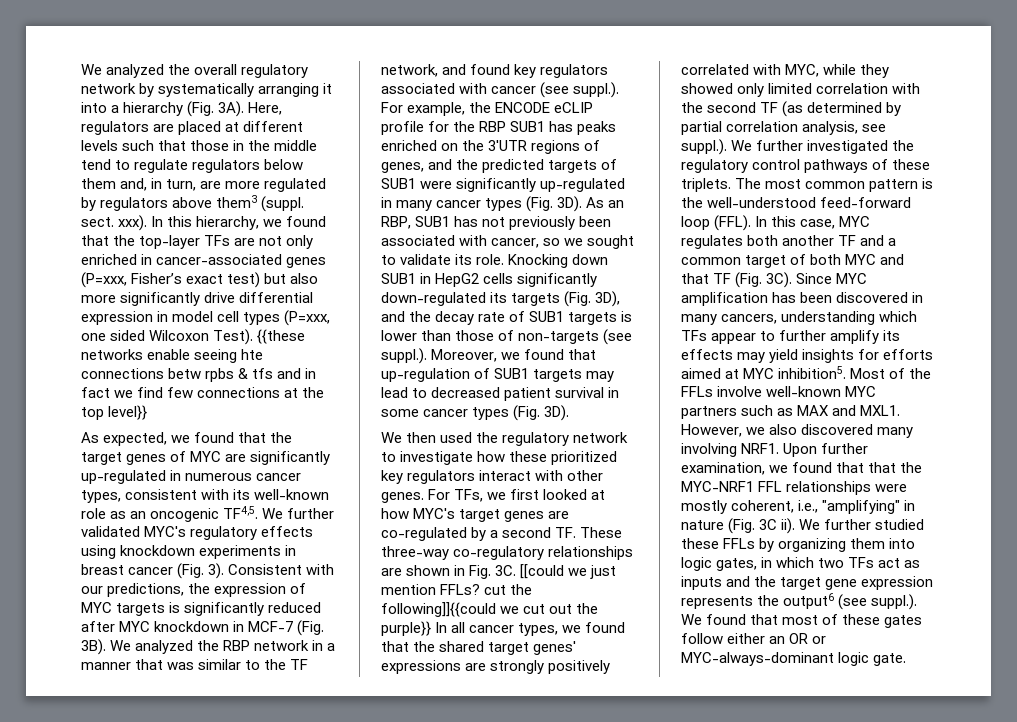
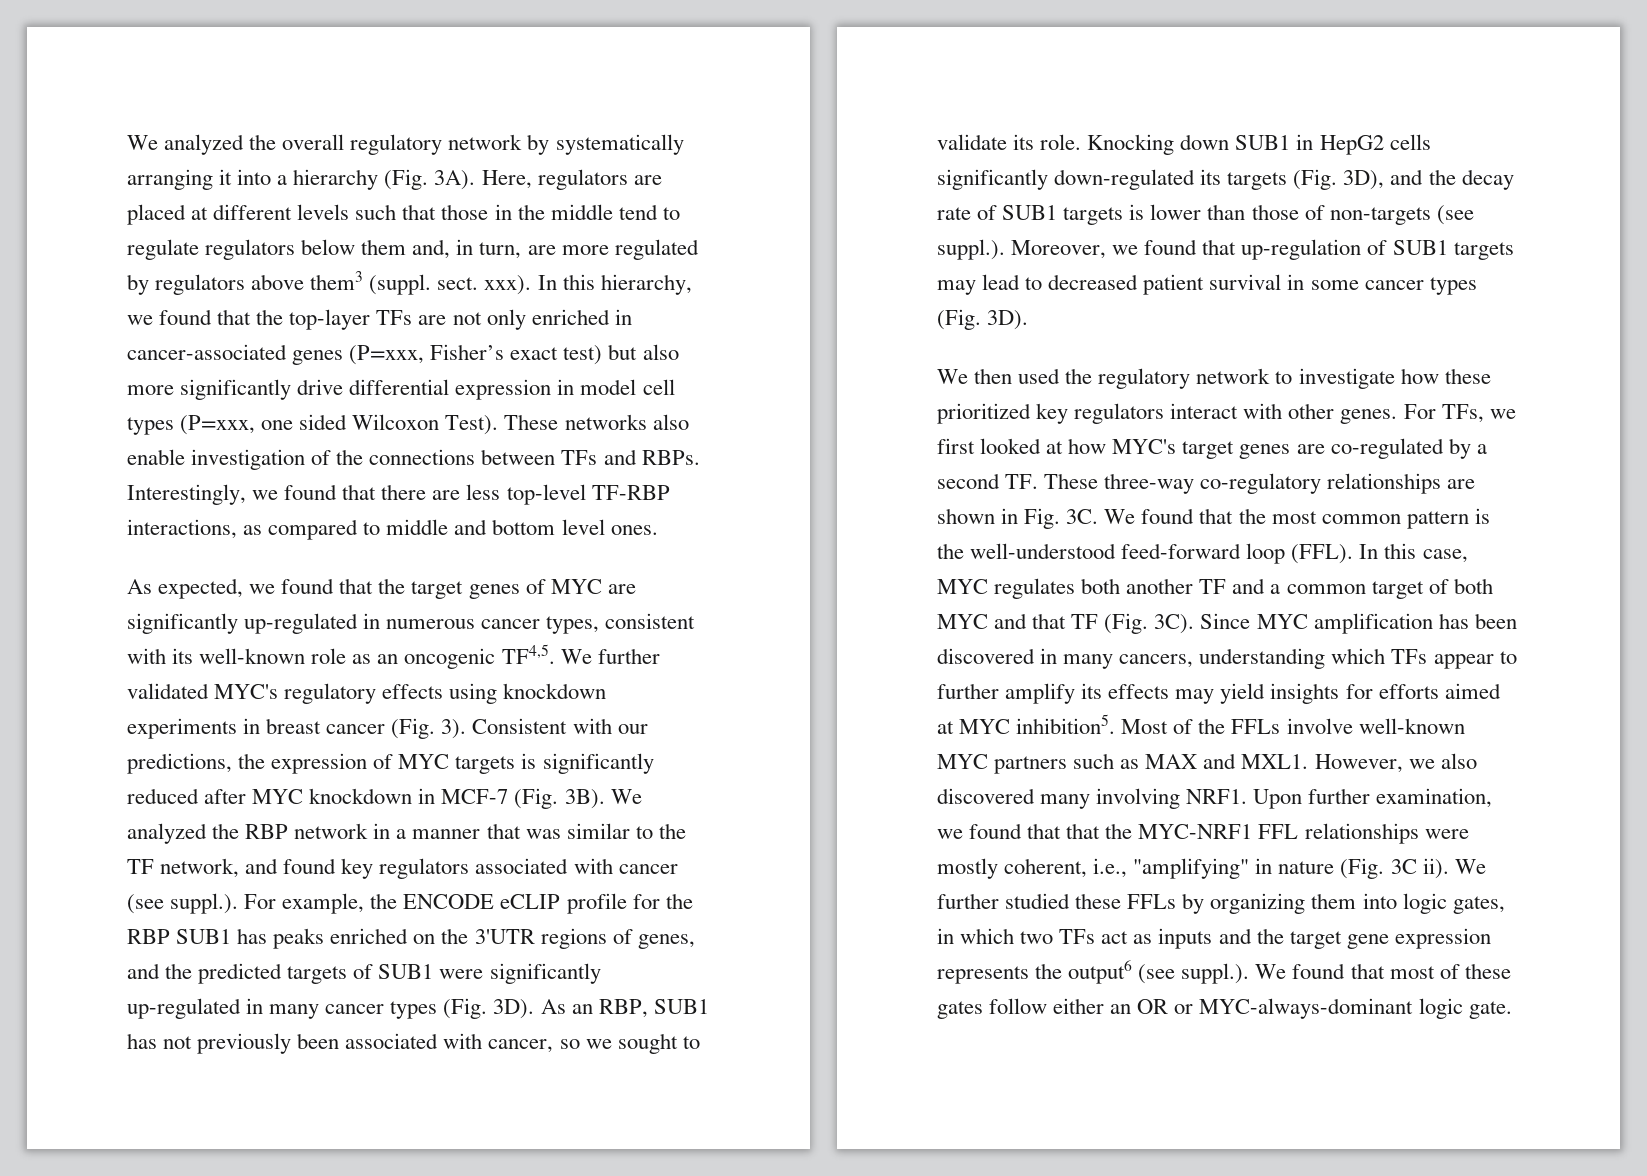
[257,329,306,344] [81,349,264,363] [81,368,317,382] [81,387,325,398] [81,405,148,420] {{these networks enable seeing hte connections betw rpbs & tfs and in fact we find few connections at the top level}} -> [504,414,689,430] [127,449,700,470] [127,484,670,505] [127,519,658,540] These networks also enable investigation of the connections between TFs and RBPs. Interestingly, we found that there are less top-level TF-RBP interactions, as compared to middle and bottom level ones.
[520,564,617,579] [381,584,533,595] [381,602,599,617] [381,621,626,636] [381,641,577,655] [381,660,611,674] [681,64,890,78] [681,83,921,97] [681,101,902,117] [681,121,887,135] [681,139,915,155] [681,159,931,173] [681,178,762,192] [[could we just mention FFLs? cut the following]]{{could we cut out the purple}} In all cancer types, we found that the shared target genes' expressions are strongly positively correlated with MYC, while they showed only limited correlation with the second TF (as determined by partial correlation analysis, see suppl.). We further investigated the regulatory control pathways of these triplets. The -> [1104,508,1266,524] We found that the

